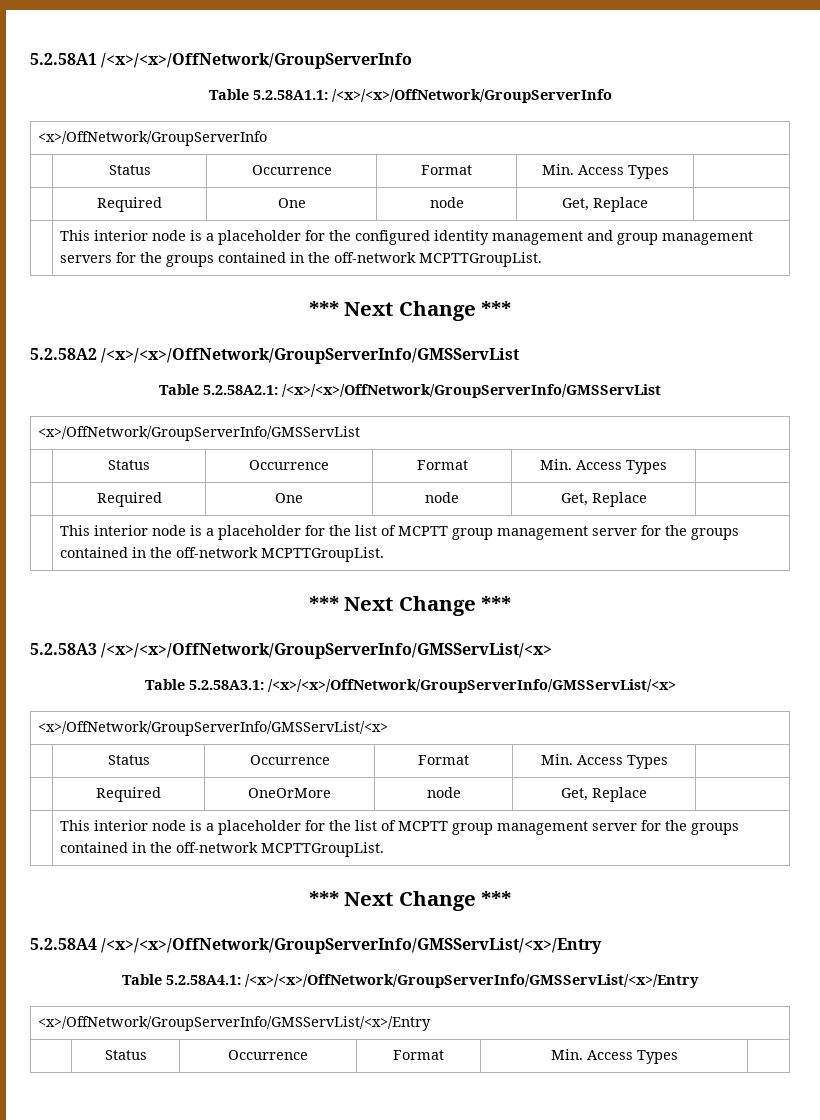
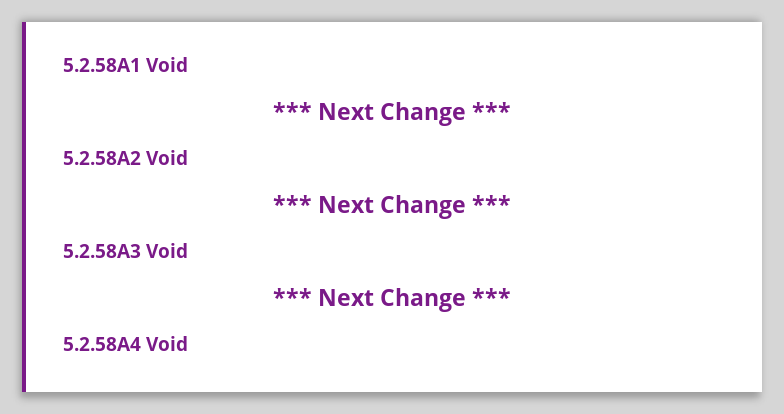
[101,53,413,69] [208,89,612,103] [37,131,267,146] [108,165,151,175] [251,165,332,175] [421,165,472,175] [541,164,669,179] [97,197,162,212] [277,198,306,208] [429,197,464,208] [562,197,648,212] [59,230,753,245] [59,252,542,267] /<x>/<x>/OffNetwork/GroupServerInfo // Table 5.2.58A1.1: /<x>/<x>/OffNetwork/GroupServerInfo // <x>/OffNetwork/GroupServerInfo // | Status | Occurrence | Format | Min. Access Types | // | Required | One | node | Get, Replace | // | This interior node is a placeholder for the configured identity management and group management servers for the groups contained in the off-network MCPTTGroupList. -> [146,57,188,72] Void
[101,348,521,364] [159,384,661,398] [37,426,360,441] [108,460,150,470] [249,460,329,470] [416,460,468,470] [540,459,667,474] [96,492,162,507] [275,493,303,503] [425,492,459,503] [560,492,647,507] [59,525,739,540] [59,547,384,562] /<x>/<x>/OffNetwork/GroupServerInfo/GMSServList // Table 5.2.58A2.1: /<x>/<x>/OffNetwork/GroupServerInfo/GMSServList // <x>/OffNetwork/GroupServerInfo/GMSServList // | Status | Occurrence | Format | Min. Access Types | // | Required | One | node | Get, Replace | // | This interior node is a placeholder for the list of MCPTT group management server for the groups contained in the off-network MCPTTGroupList. -> [146,150,188,165] Void
[101,643,553,659] [144,679,676,693] [37,721,388,736] [107,755,150,765] [249,755,330,765] [418,755,469,765] [540,754,668,769] [96,787,161,802] [248,788,331,798] [426,787,461,798] [561,787,647,802] [59,820,739,835] [59,842,384,857] /<x>/<x>/OffNetwork/GroupServerInfo/GMSServList/<x> // Table 5.2.58A3.1: /<x>/<x>/OffNetwork/GroupServerInfo/GMSServList/<x> // <x>/OffNetwork/GroupServerInfo/GMSServList/<x> // | Status | Occurrence | Format | Min. Access Types | // | Required | OneOrMore | node | Get, Replace | // | This interior node is a placeholder for the list of MCPTT group management server for the groups contained in the off-network MCPTTGroupList. -> [146,243,188,258] Void
[101,938,603,954] [122,974,699,988] [37,1016,431,1031] [104,1050,147,1060] [228,1050,308,1060] [393,1050,444,1060] [550,1049,678,1064] /<x>/<x>/OffNetwork/GroupServerInfo/GMSServList/<x>/Entry // Table 5.2.58A4.1: /<x>/<x>/OffNetwork/GroupServerInfo/GMSServList/<x>/Entry // <x>/OffNetwork/GroupServerInfo/GMSServList/<x>/Entry // | Status | Occurrence | Format | Min. Access Types | -> [146,336,188,351] Void

